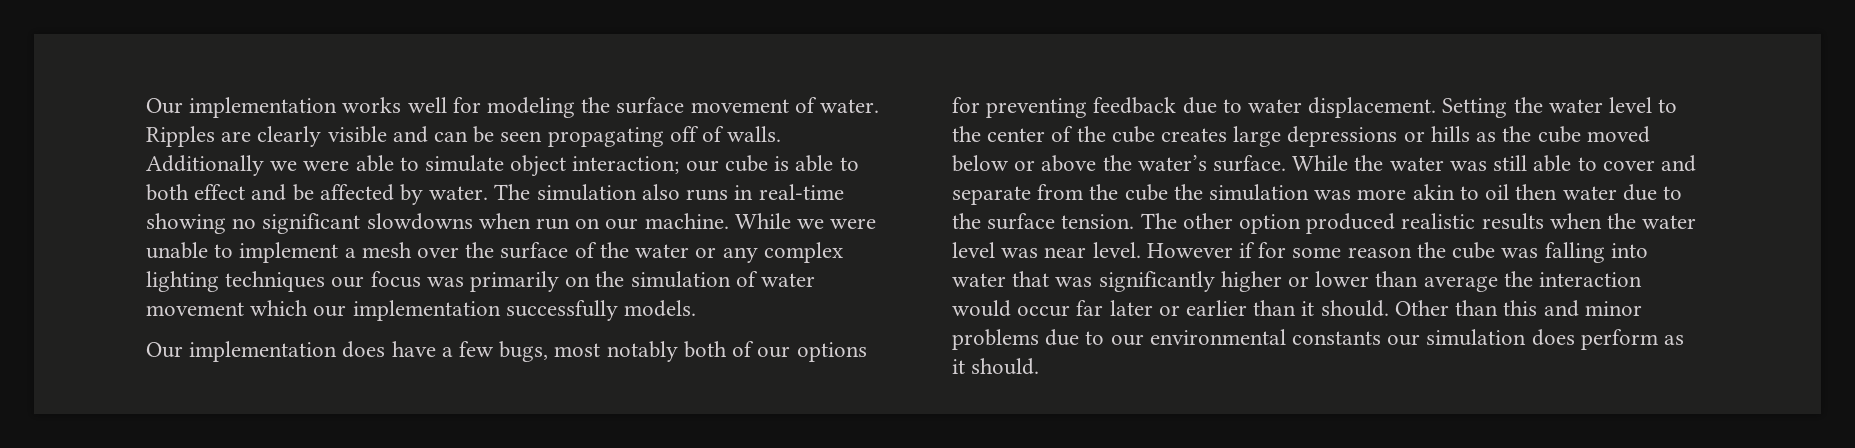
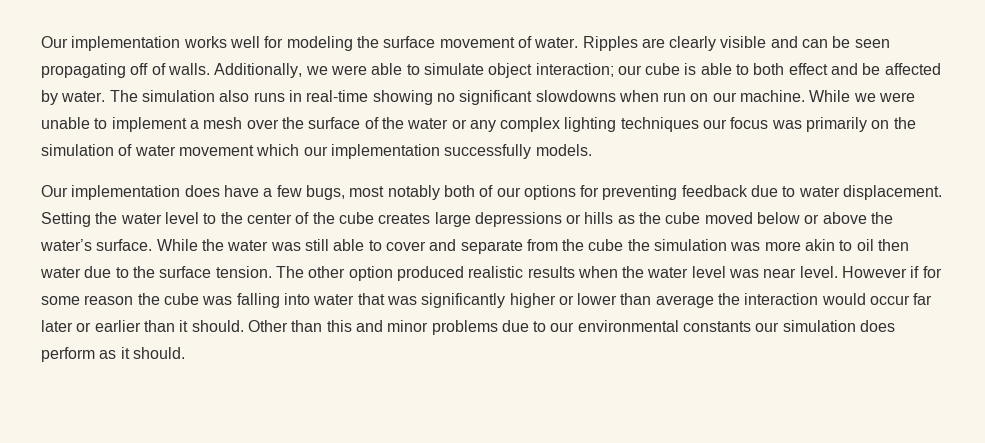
[146,155,264,176] Additionally -> [214,63,303,78] Additionally,

